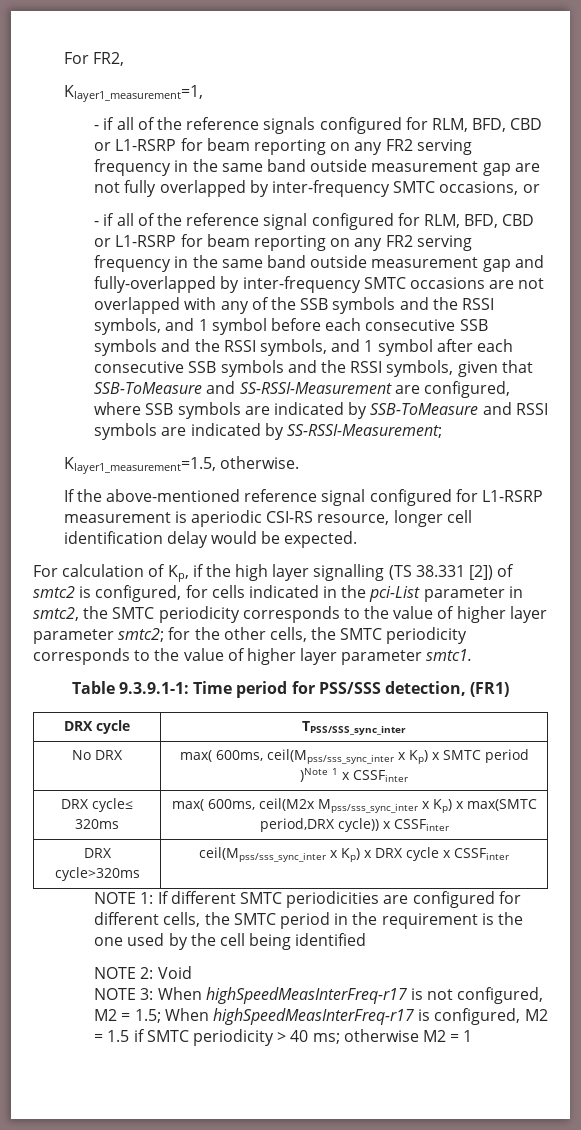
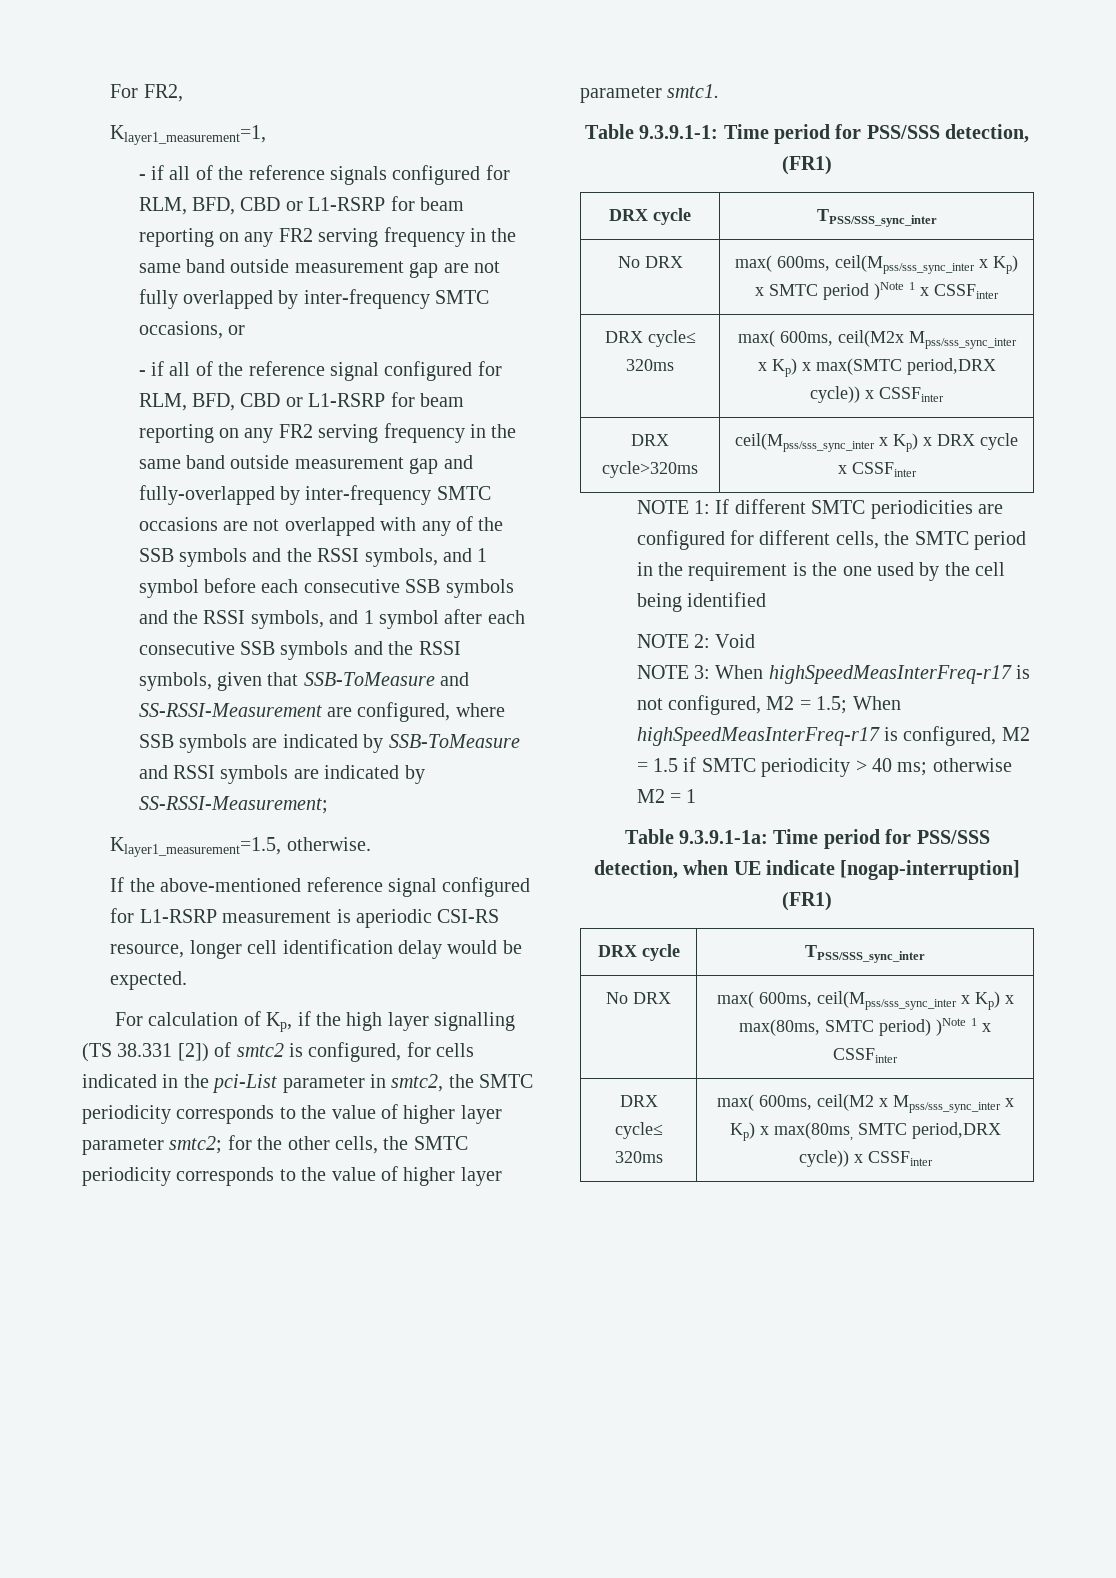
(473, 1036) none -> [624,829,990,849] [593,860,1021,880] [782,892,832,911] [597,944,680,961] [805,945,925,963] [606,992,671,1004] [716,991,1014,1010] [739,1018,991,1036] [833,1048,898,1063] [619,1095,658,1107] [614,1122,663,1139] [614,1151,663,1163] [716,1094,1014,1113] [729,1122,1001,1141] [798,1150,933,1167] // Table 9.3.9.1-1a: Time period for PSS/SSS detection, when UE indicate [nogap-interruption] (FR1) // DRX cycle | TPSS/SSS_sync_inter // No DRX | max( 600ms, ceil(Mpss/sss_sync_inter x Kp) x max(80ms, SMTC period) )Note 1 x CSSFinter // DRX cycle≤ 320ms | max( 600ms, ceil(M2 x Mpss/sss_sync_inter x Kp) x max(80ms, SMTC period,DRX cycle)) x CSSFinter

